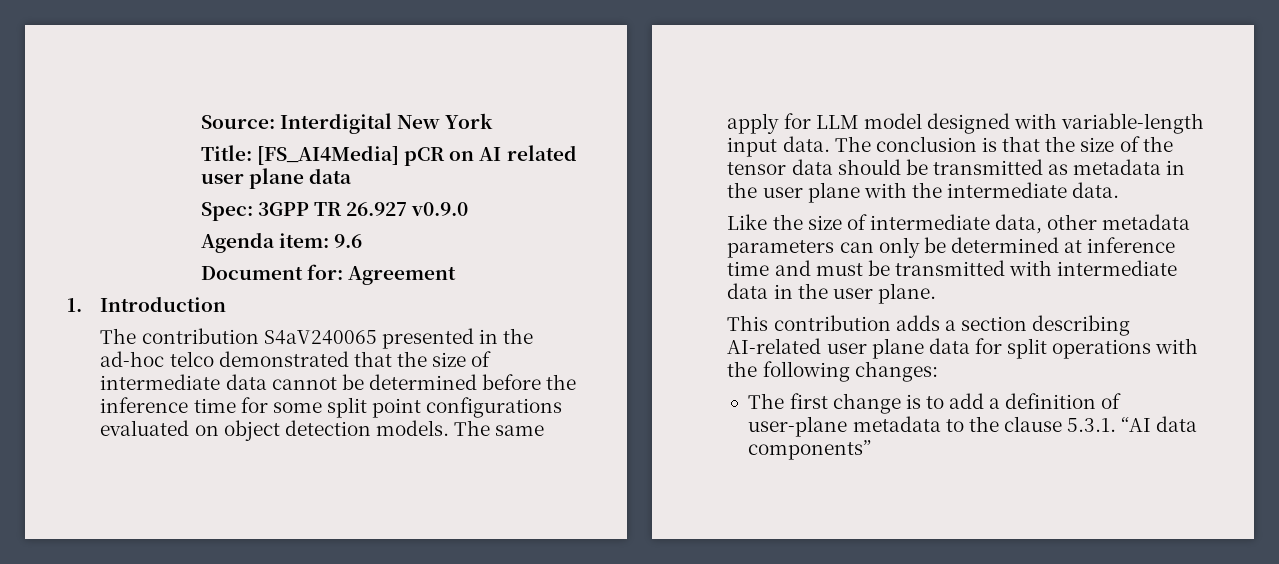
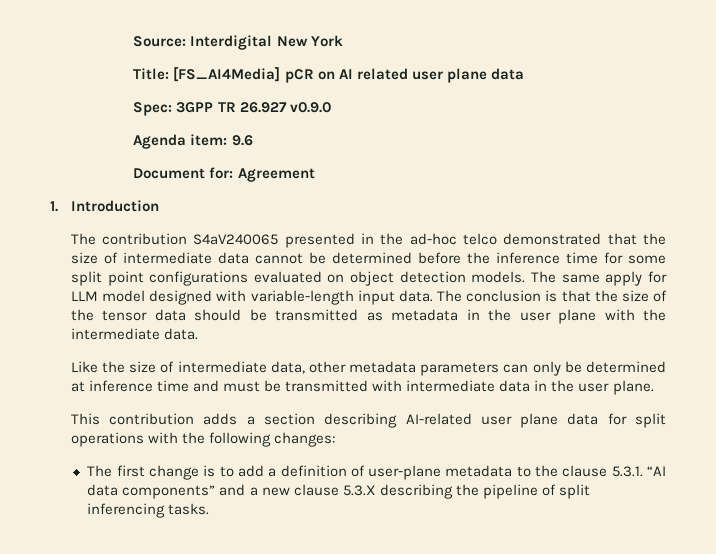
(872, 450) none -> [219,484,590,499] [87,503,210,518] and a new clause 5.3.X describing the pipeline of split inferencing tasks.

